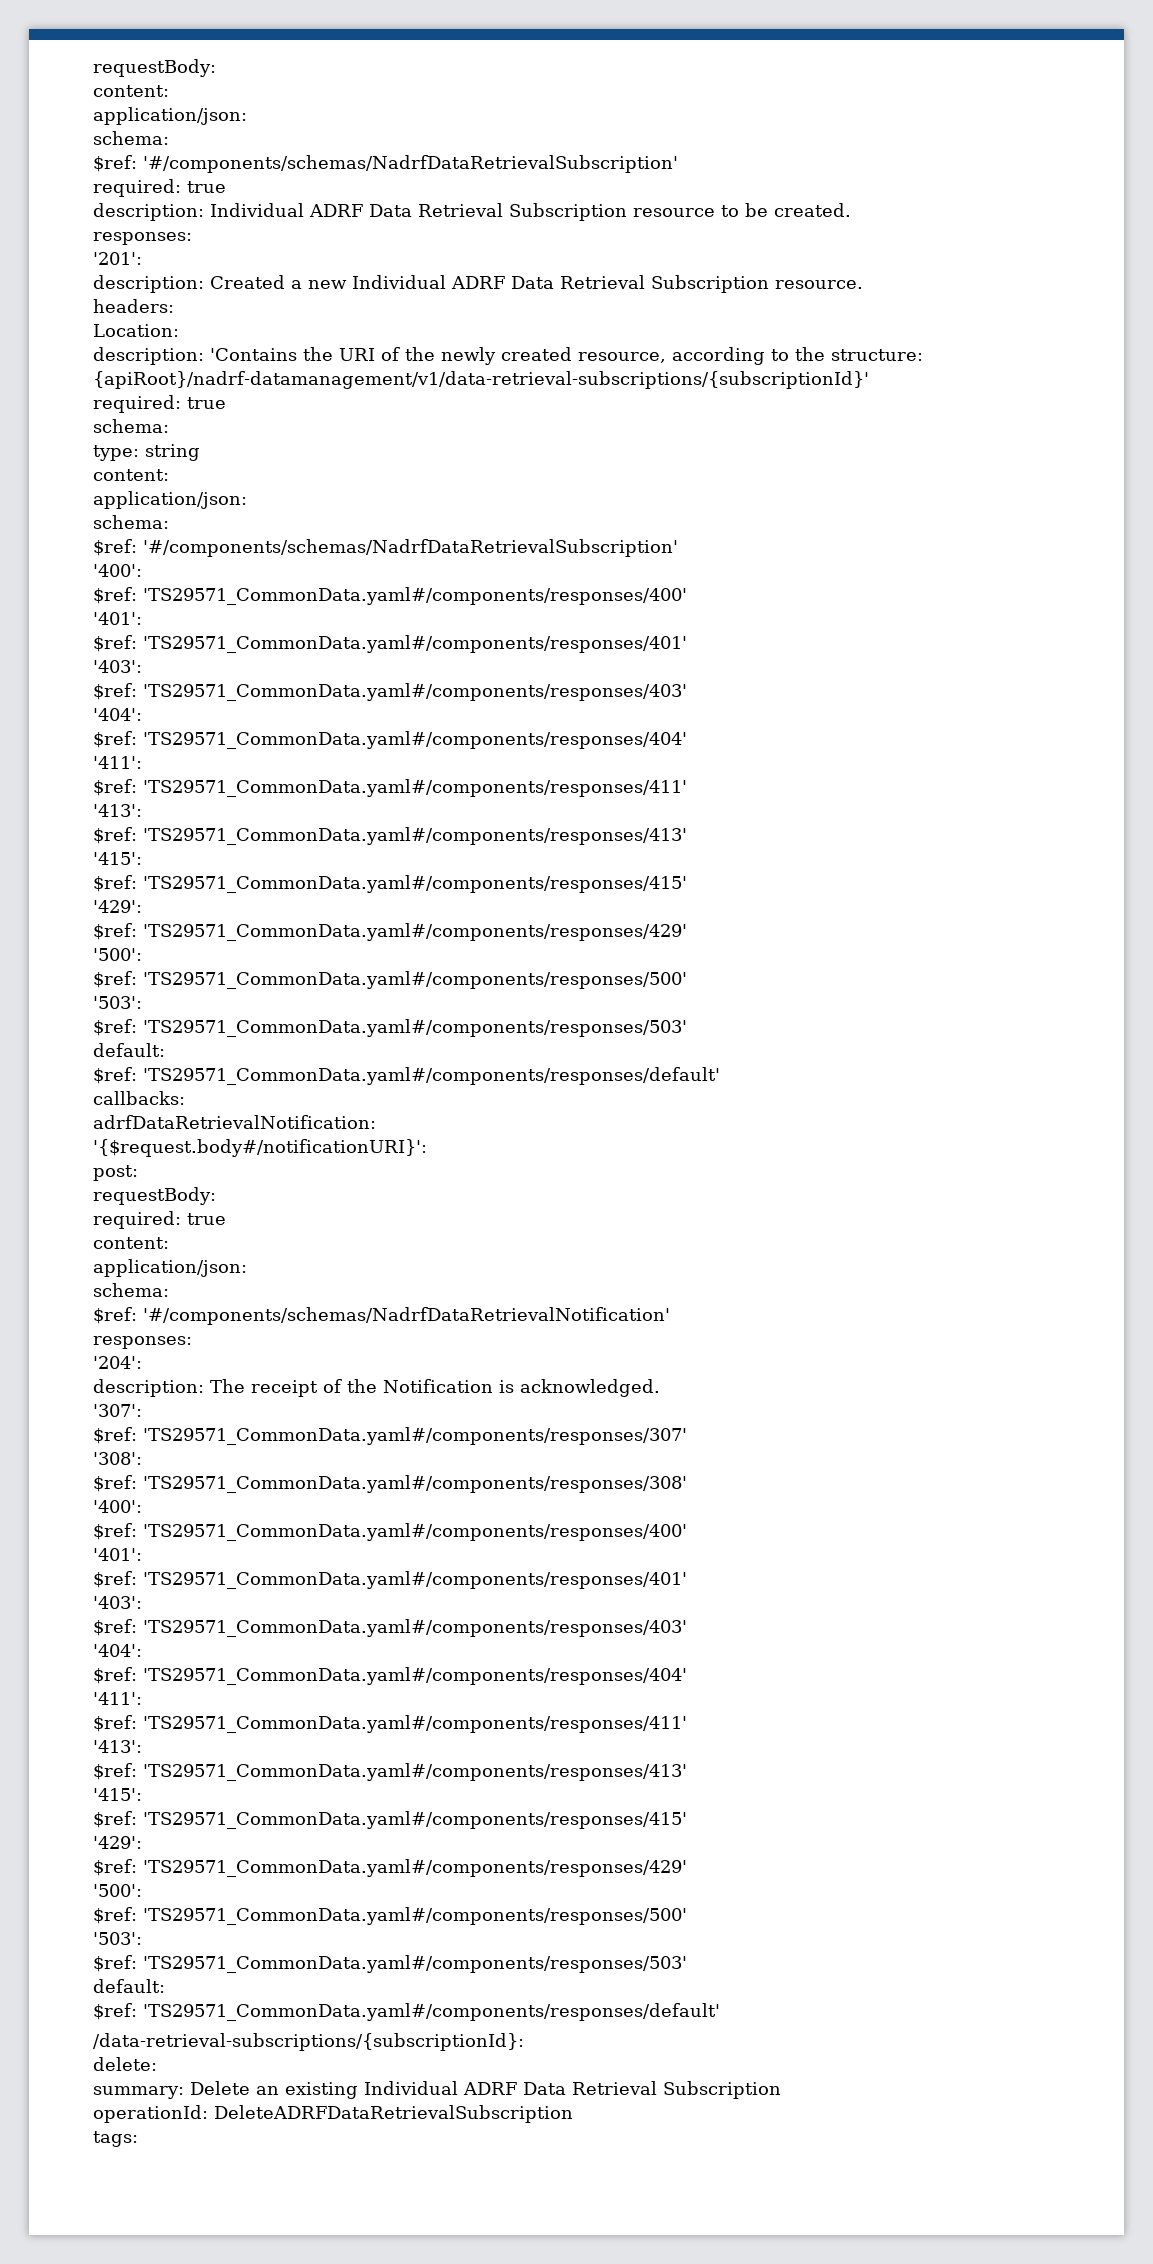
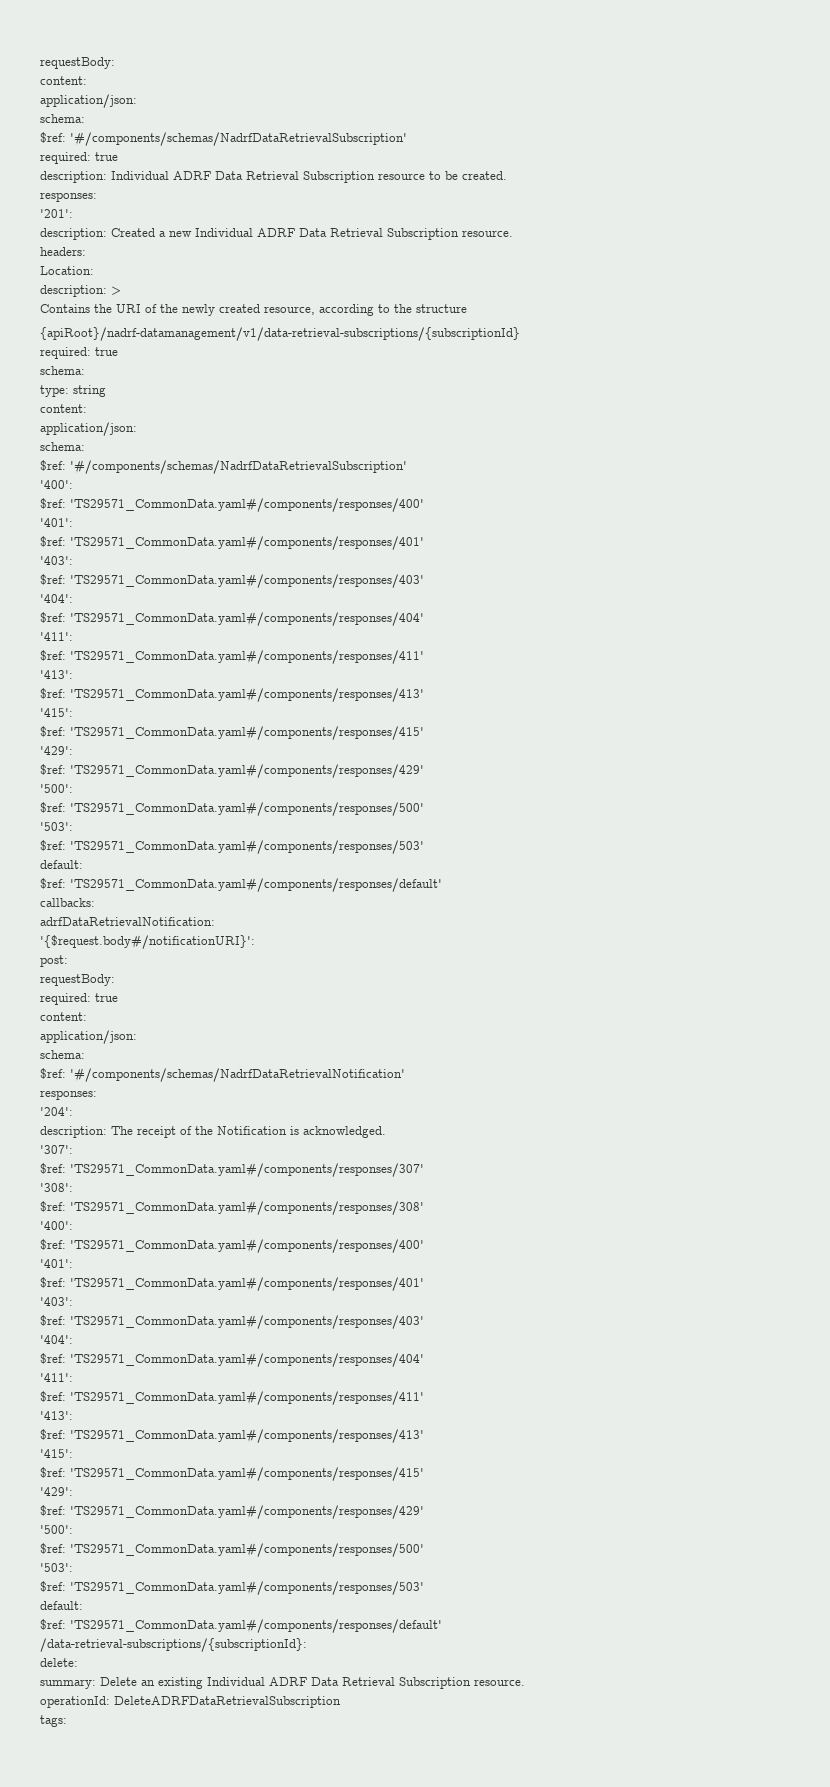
[210,348,297,361] 'Contains -> [111,286,121,295] [40,304,90,313] > // Contains
[831,349,923,361] [93,371,869,389] structure: {apiRoot}/nadrf-datamanagement/v1/data-retrieval-subscriptions/{subscriptionId}' -> [416,304,467,313] [40,327,520,341] structure // {apiRoot}/nadrf-datamanagement/v1/data-retrieval-subscriptions/{subscriptionId}
(781, 2090) none -> [474,1679,525,1686] resource.

